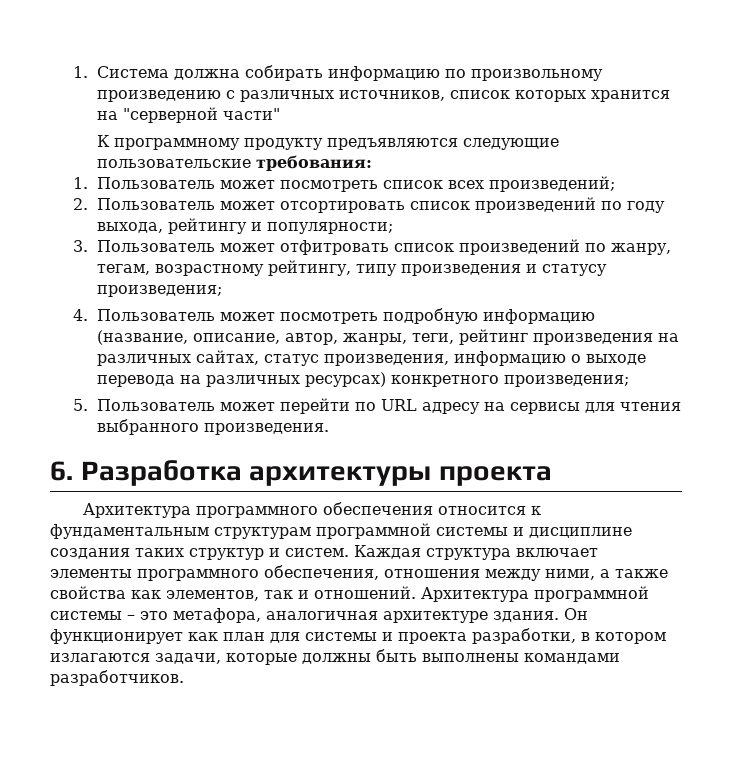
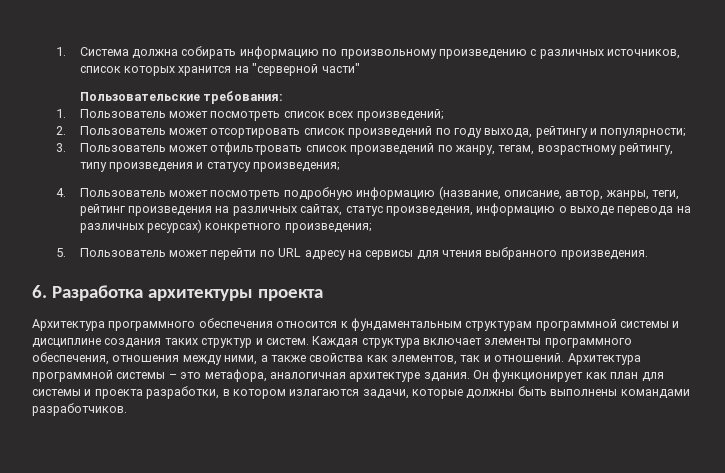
[96,135,559,150] [96,159,251,168] К программному продукту предъявляются следующие пользовательские -> [79,92,200,101] Пользовательские
[279,240,389,255] отфитровать -> [210,142,303,155] отфильтровать

